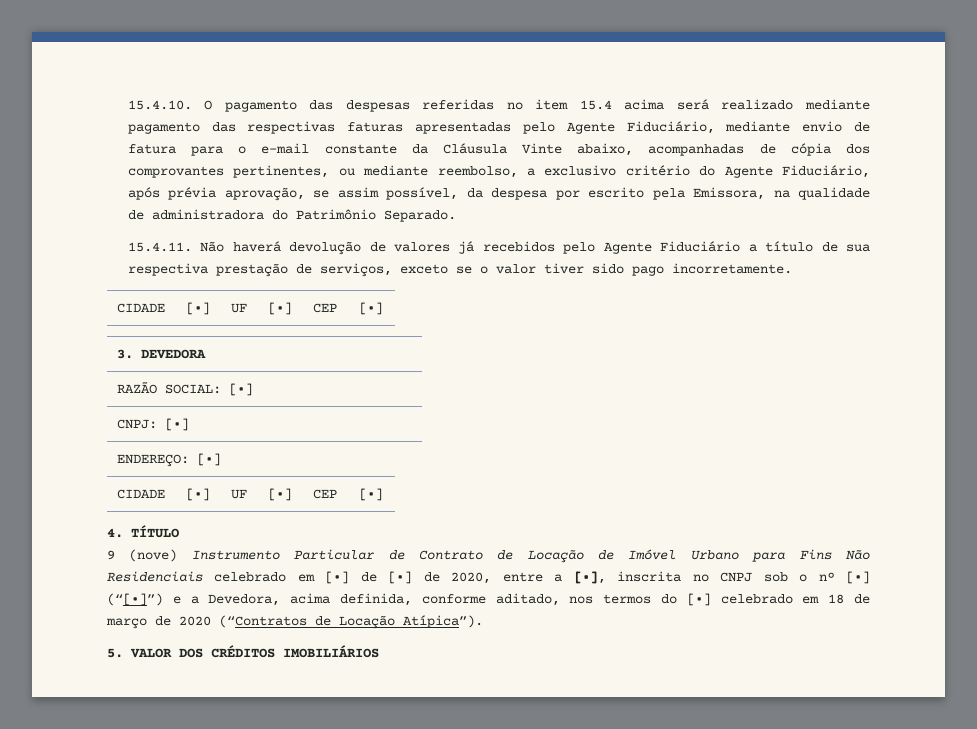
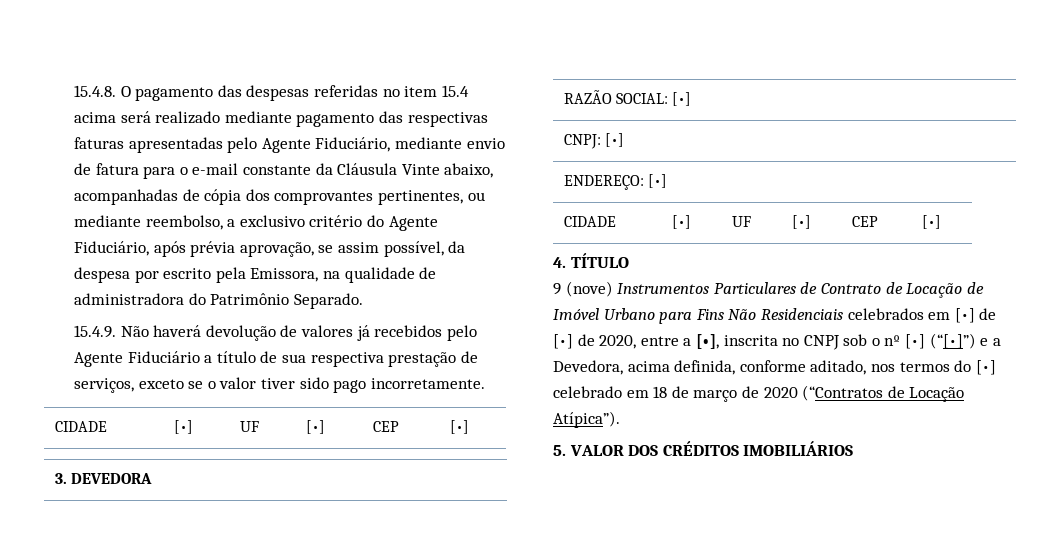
[127,100,192,110] 15.4.10. -> [74,85,117,97] 15.4.8.
[127,242,192,252] 15.4.11. -> [74,325,117,338] 15.4.9.
[191,549,376,560] Instrumento Particular -> [617,282,796,294] Instrumentos Particulares
[214,572,287,582] celebrado -> [847,308,924,320] celebrados

